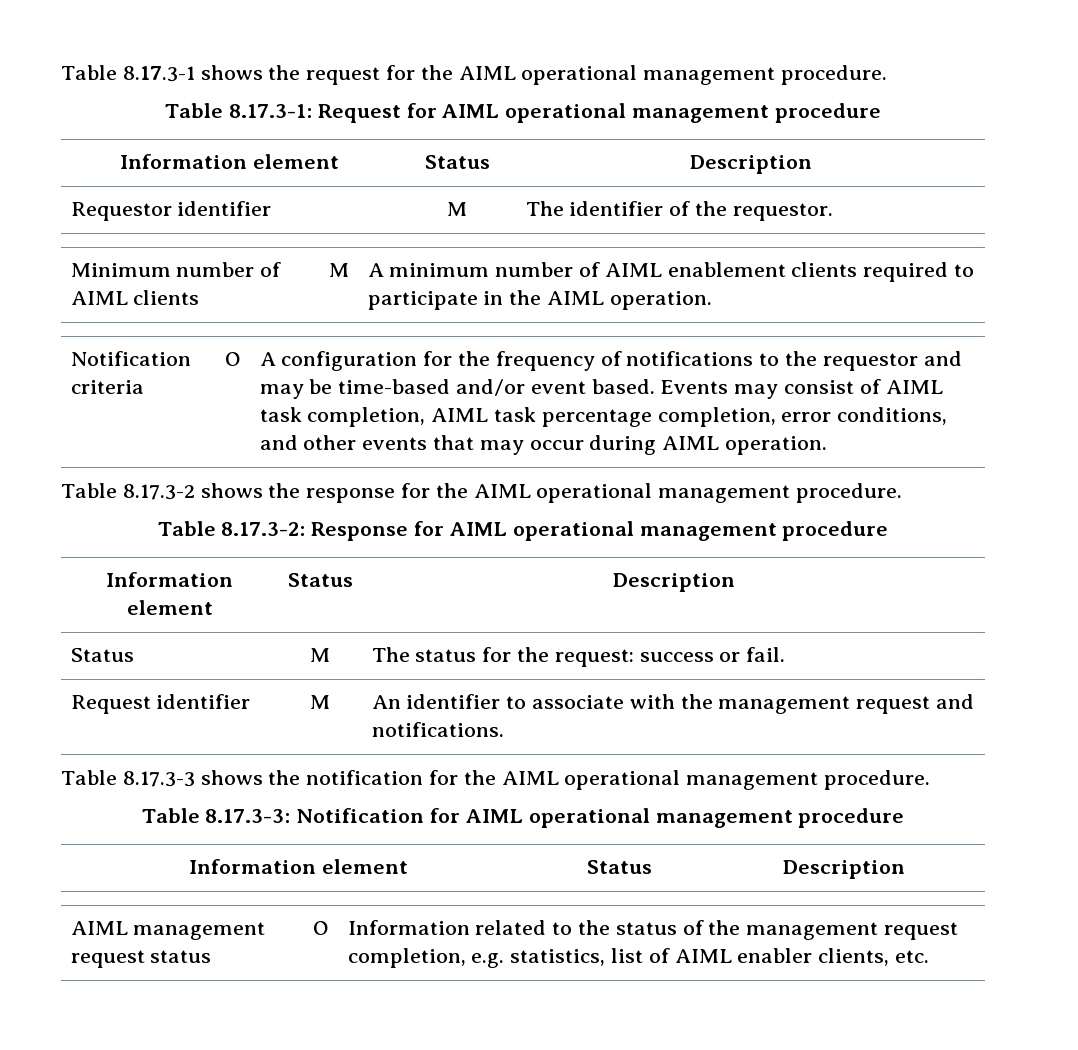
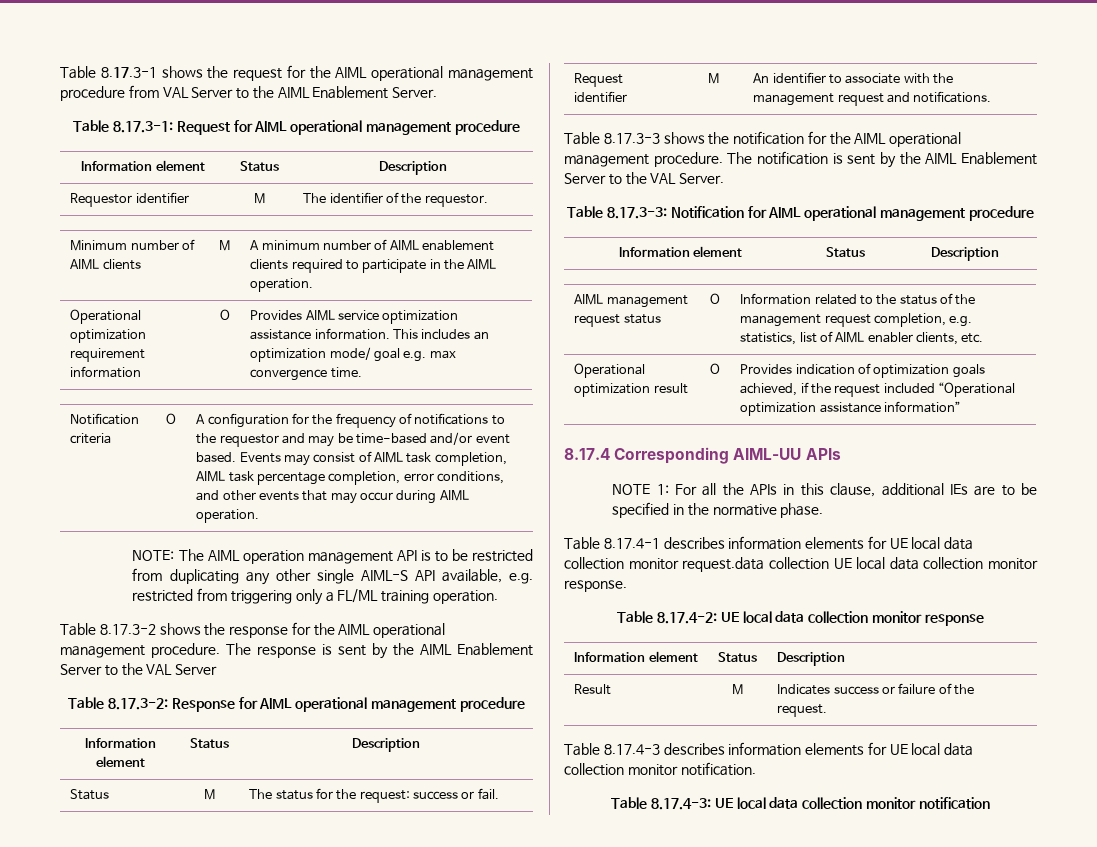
[781,65,888,85] procedure. -> [60,85,438,101] procedure from VAL Server to the AIML Enablement Server.
(712, 300) none -> [70,309,142,324] [70,329,147,343] [70,348,146,362] [70,366,142,378] [219,309,230,320] [250,310,459,324] [250,328,489,340] [250,347,456,362] [250,367,362,381] // Operational optimization requirement information | O | Provides AIML service optimization assistance information. This includes an optimization mode/ goal e.g. max convergence time.
(827, 445) none -> [132,549,533,564] [132,568,533,585] [132,588,498,605] // NOTE: The AIML operation management API is to be restricted from duplicating any other single AIML-S API available, e.g. restricted from triggering only a FL/ML training operation.
(903, 493) none -> [226,643,533,659] [60,663,218,676] The response is sent by the AIML Enablement Server to the VAL Server
(931, 780) none -> [727,151,1037,168] [564,172,725,185] The notification is sent by the AIML Enablement Server to the VAL Server.
(929, 956) none -> [574,363,646,378] [574,383,688,397] [709,363,720,374] [740,363,985,378] [740,382,1016,397] [740,401,961,416] [564,447,841,464] [612,483,1037,497] [612,502,824,518] [564,536,974,550] [564,557,1038,572] [564,580,627,592] [617,611,984,626] [574,651,698,662] [718,652,757,662] [777,652,846,666] [574,684,612,695] [732,684,743,695] [777,683,975,695] [777,704,828,717] [564,742,974,756] [564,762,756,776] [611,797,990,810] // Operational optimization result | O | Provides indication of optimization goals achieved, if the request included “Operational optimization assistance information” // 8.17.4 Corresponding AIML-UU APIs // NOTE 1: For all the APIs in this clause, additional IEs are to be specified in the normative phase. // Table 8.17.4-1 describes information elements for UE local data collection monitor request.data collection UE local data collection monitor response. // Table 8.17.4-2: UE local data collection monitor response // Information element | Status | Description // Result | M | Indicates success or failure of the request. // Table 8.17.4-3 describes information elements for UE local data collection monitor notification. // Table 8.17.4-3: UE local data collection monitor notification

